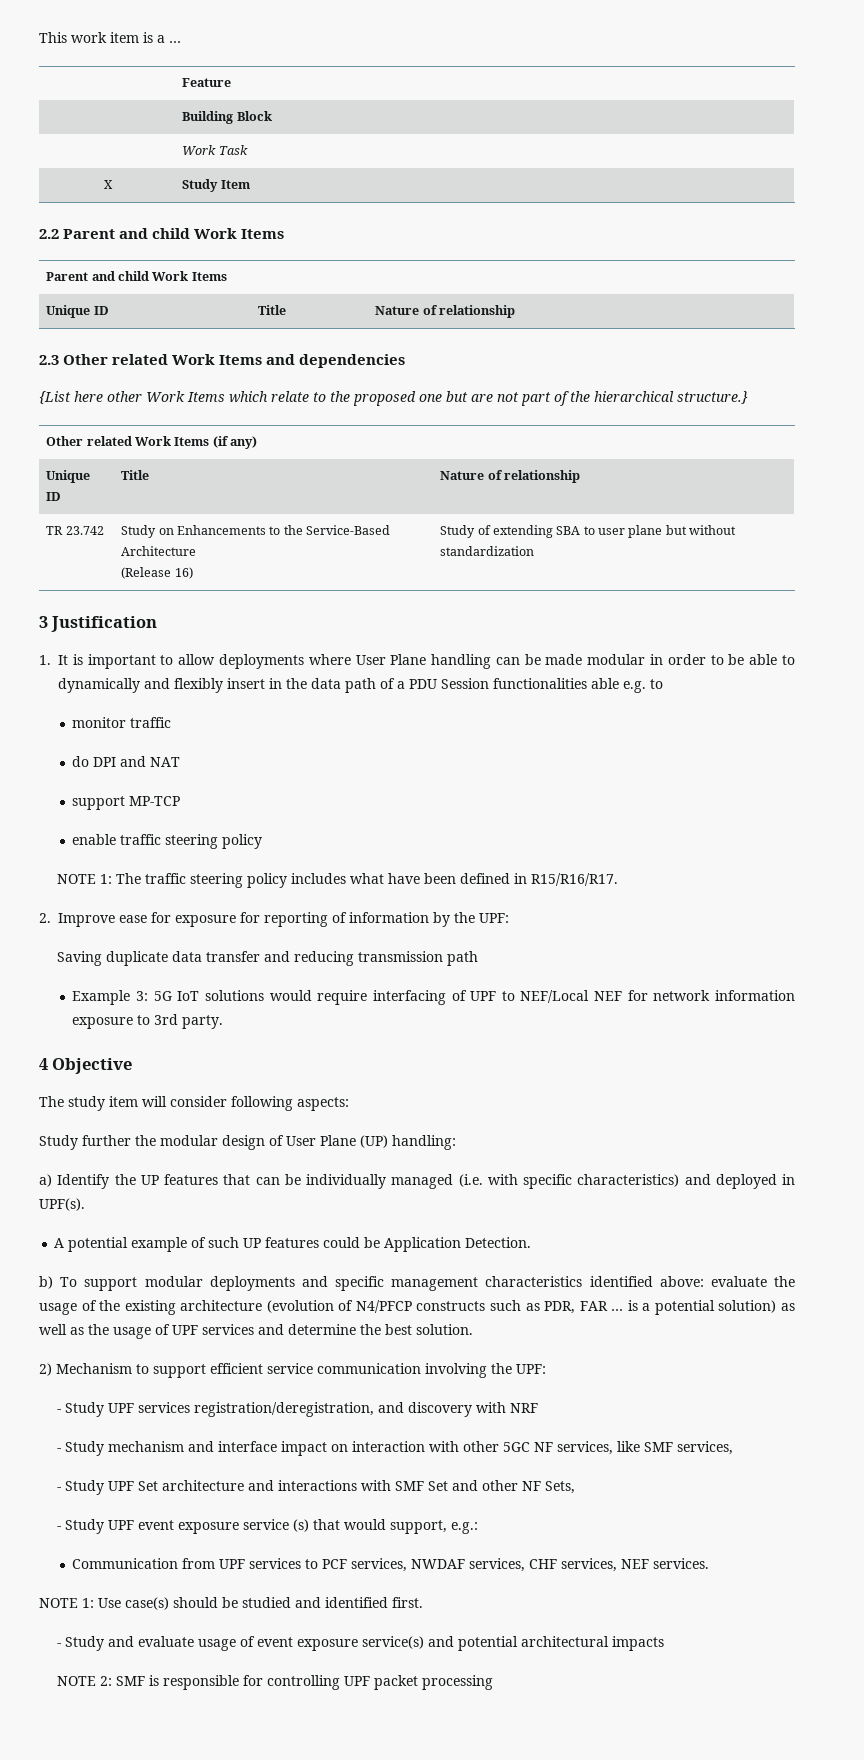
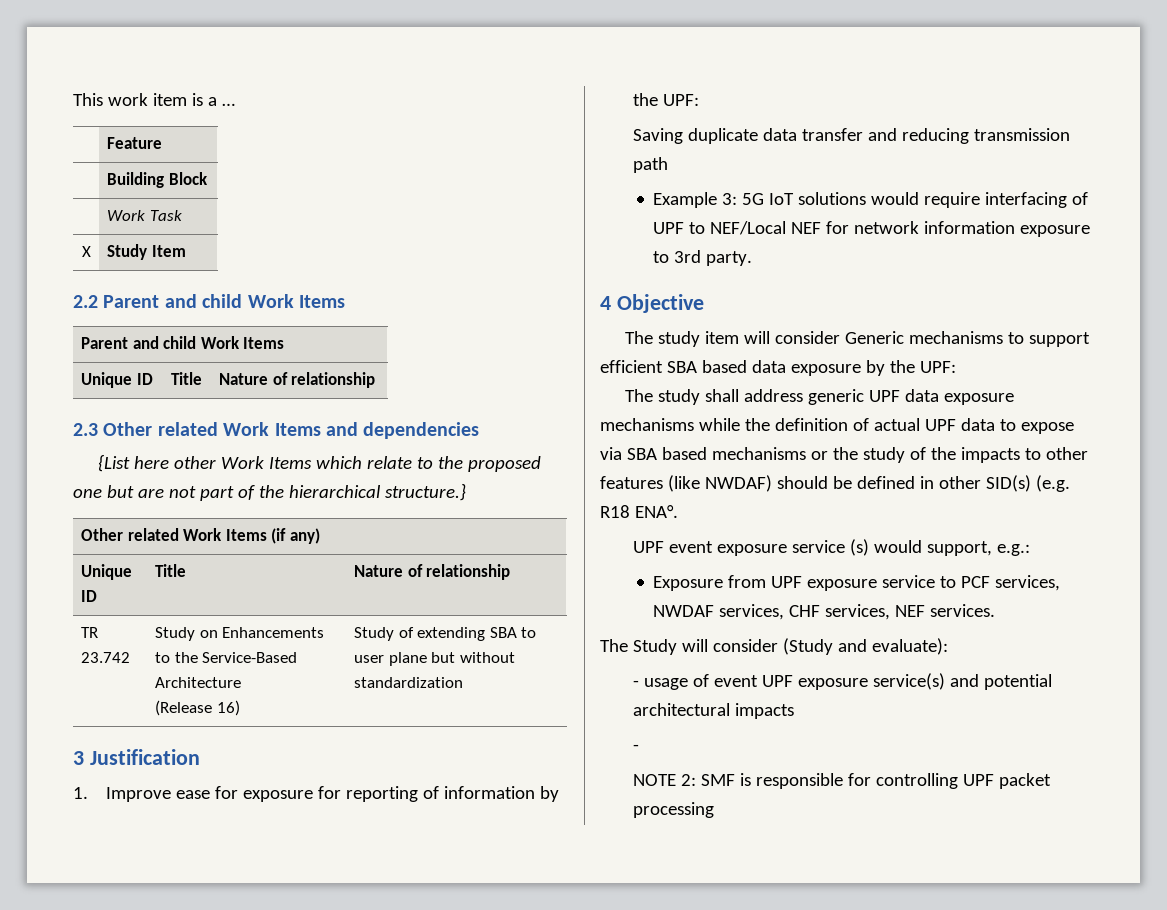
[58,654,795,669] [58,678,663,693] [72,717,172,728] [72,756,181,767] [72,796,181,810] [72,834,263,849] [57,873,619,888] [39,913,51,923] It is important to allow deployments where User Plane handling can be made modular in order to be able to dynamically and flexibly insert in the data path of a PDU Session functionalities able e.g. to // monitor traffic // do DPI and NAT // support MP-TCP // enable traffic steering policy // NOTE 1: The traffic steering policy includes what have been defined in R15/R16/R17. // 2. -> (88, 793) none
[231,1096,349,1111] [39,1135,456,1150] [39,1174,795,1189] [39,1198,85,1211] [54,1237,532,1252] [39,1276,795,1291] [39,1300,795,1315] [39,1324,473,1339] [39,1363,546,1378] [57,1402,539,1417] [57,1441,734,1456] [57,1480,576,1495] [57,1519,105,1534] following aspects: // Study further the modular design of User Plane (UP) handling: // a) Identify the UP features that can be individually managed (i.e. with specific characteristics) and deployed in UPF(s). // A potential example of such UP features could be Application Detection. // b) To support modular deployments and specific management characteristics identified above: evaluate the usage of the existing architecture (evolution of N4/PFCP constructs such as PDR, FAR … is a potential solution) as well as the usage of UPF services and determine the best solution. // 2) Mechanism to support efficient service communication involving the UPF: // - Study UPF services registration/deregistration, and discovery with NRF // - Study mechanism and interface impact on interaction with other 5GC NF services, like SMF services, // - Study UPF Set architecture and interactions with SMF Set and other NF Sets, // - Study -> [845,331,1091,347] [600,360,956,376] [625,389,1015,405] [600,418,1074,434] [600,447,1088,463] [600,475,1070,492] [600,505,678,518] Generic mechanisms to support efficient SBA based data exposure by the UPF: // The study shall address generic UPF data exposure mechanisms while the definition of actual UPF data to expose via SBA based mechanisms or the study of the impacts to other features (like NWDAF) should be defined in other SID(s) (e.g. R18 ENA°. //
[313,1519,341,1530] that -> (869, 547) none
[72,1558,179,1569] Communication -> [653,576,724,591] Exposure
[249,1558,302,1569] services -> [807,575,936,591] exposure service
[39,1597,423,1610] [57,1636,195,1651] NOTE 1: Use case(s) should be studied and identified first. // - Study and evaluate -> [600,638,948,655] [633,680,640,687] The Study will consider (Study and evaluate): // -
(294, 1642) none -> [761,675,793,687] UPF
(665, 1643) none -> [633,744,640,751] // -

